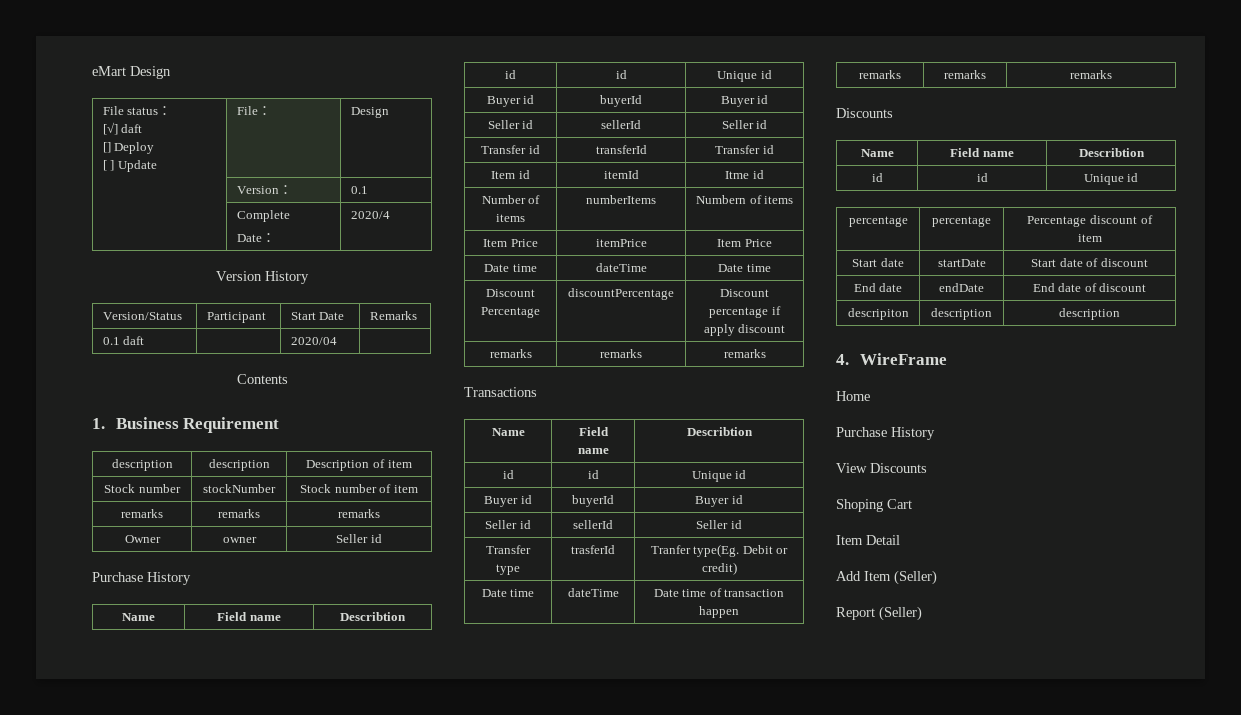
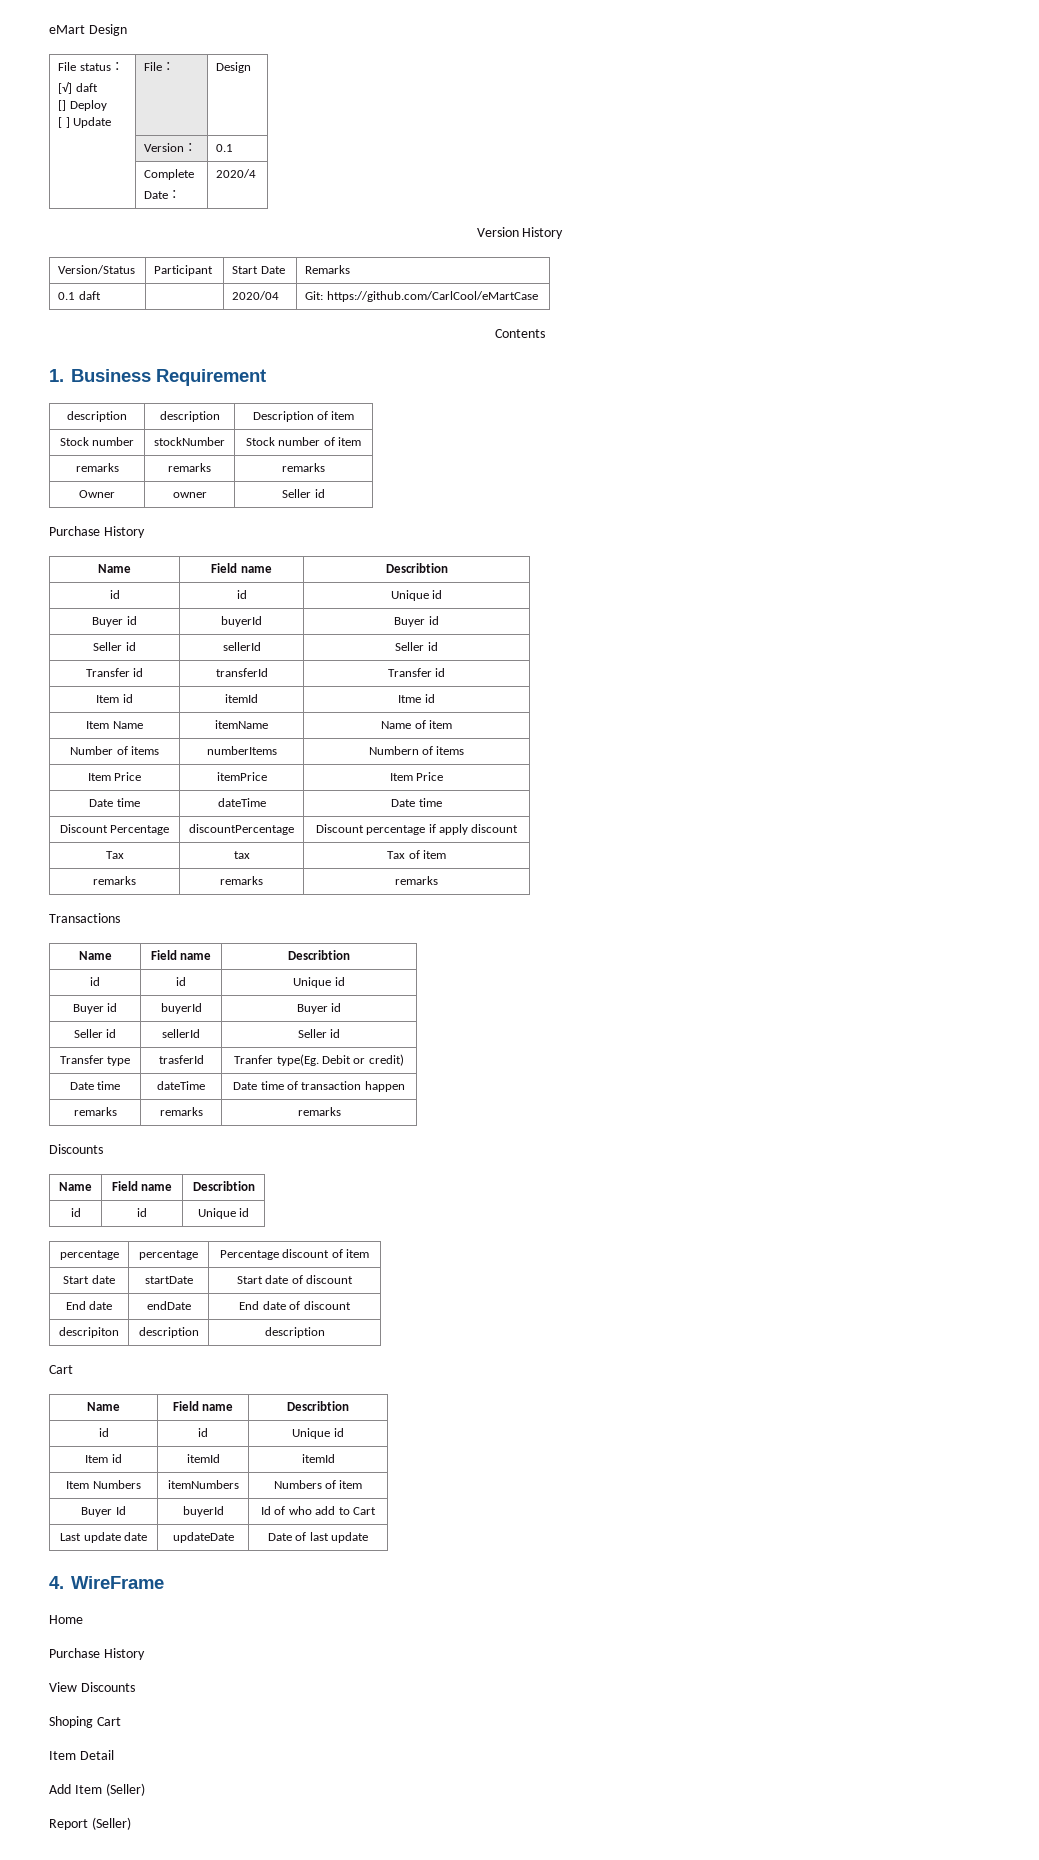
(337, 341) none -> [305,291,538,302] Git: https://github.com/CarlCool/eMartCase
(764, 174) none -> [86,721,143,729] [215,720,268,729] [381,720,452,729] // Item Name | itemName | Name of item
(786, 328) none -> [105,851,124,859] [233,851,250,859] [387,850,446,859] // Tax | tax | Tax of item
(1120, 314) none -> [49,1365,73,1374] [87,1402,120,1411] [172,1401,234,1411] [287,1401,349,1411] [98,1428,109,1437] [198,1428,208,1437] [292,1428,344,1439] [85,1454,122,1463] [186,1454,220,1463] [301,1454,335,1463] [66,1480,141,1489] [167,1480,239,1489] [273,1480,363,1489] [81,1506,126,1517] [182,1506,224,1517] [261,1506,376,1515] [60,1532,147,1543] [172,1532,234,1543] [267,1532,369,1543] // Cart // Name | Field name | Describtion // id | id | Unique id // Item id | itemId | itemId // Item Numbers | itemNumbers | Numbers of item // Buyer Id | buyerId | Id of who add to Cart // Last update date | updateDate | Date of last update

